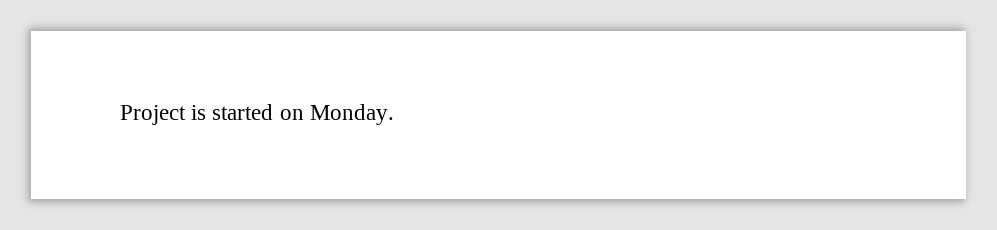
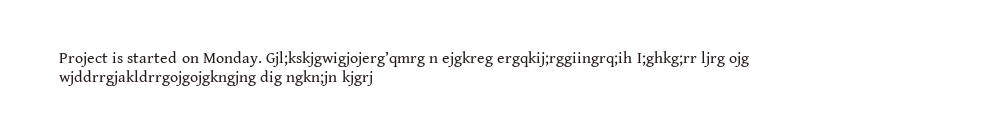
(394, 114) none -> [265,51,750,67] [59,70,373,86] Gjl;kskjgwigjojerg’qmrg n ejgkreg ergqkij;rggiingrq;ih I;ghkg;rr ljrg ojg wjddrrgjakldrrgojgojgkngjng dig ngkn;jn kjgrj

